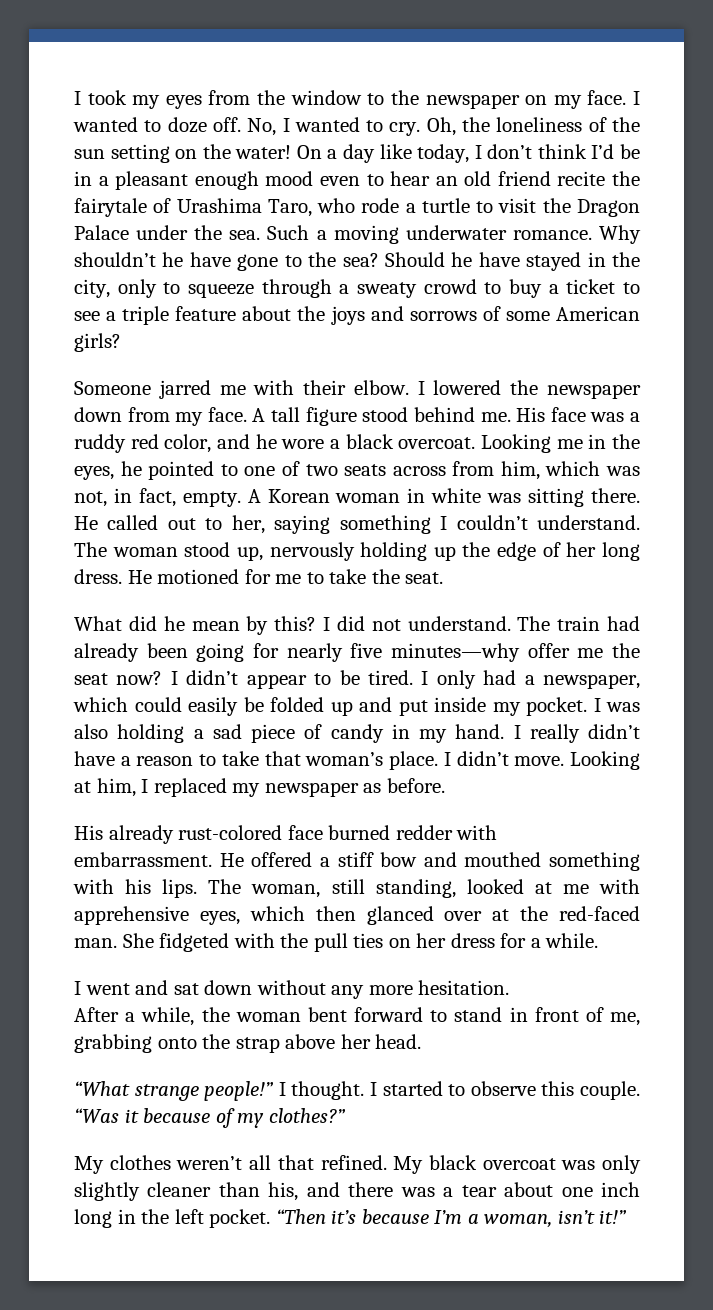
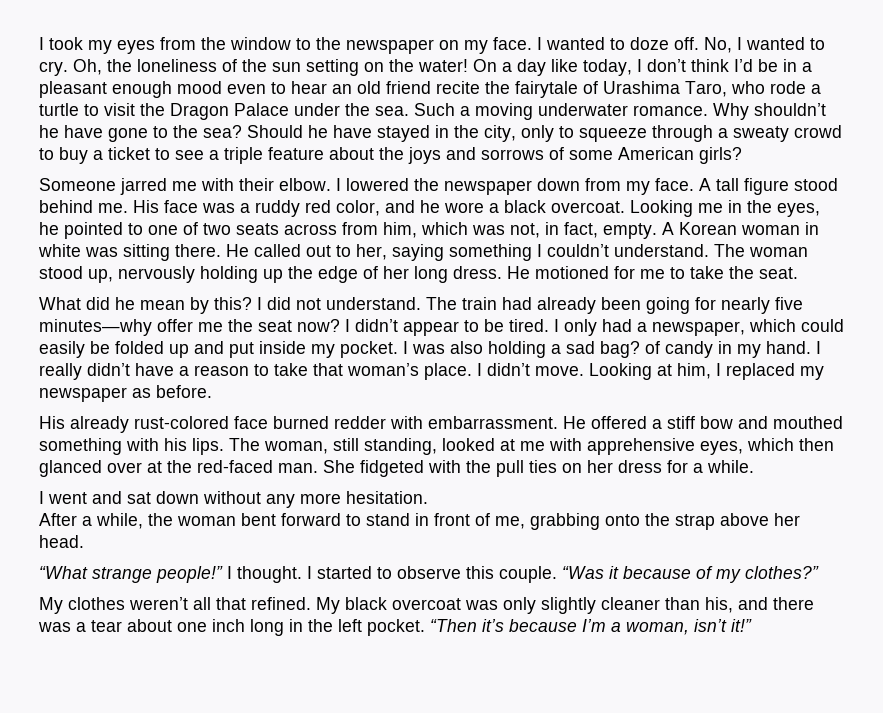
[251,724,295,743] piece -> [600,341,640,358] bag?

